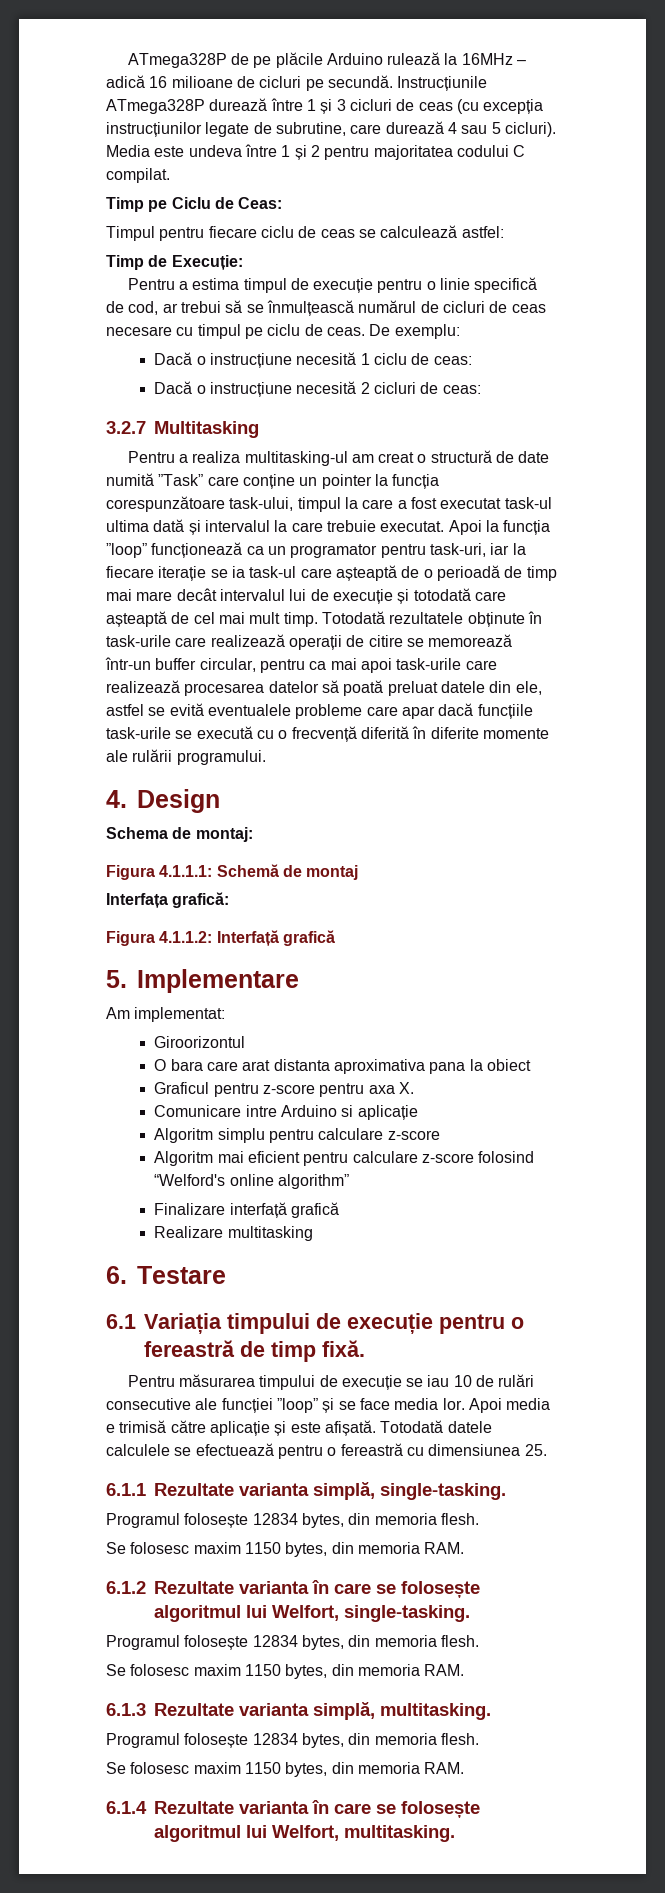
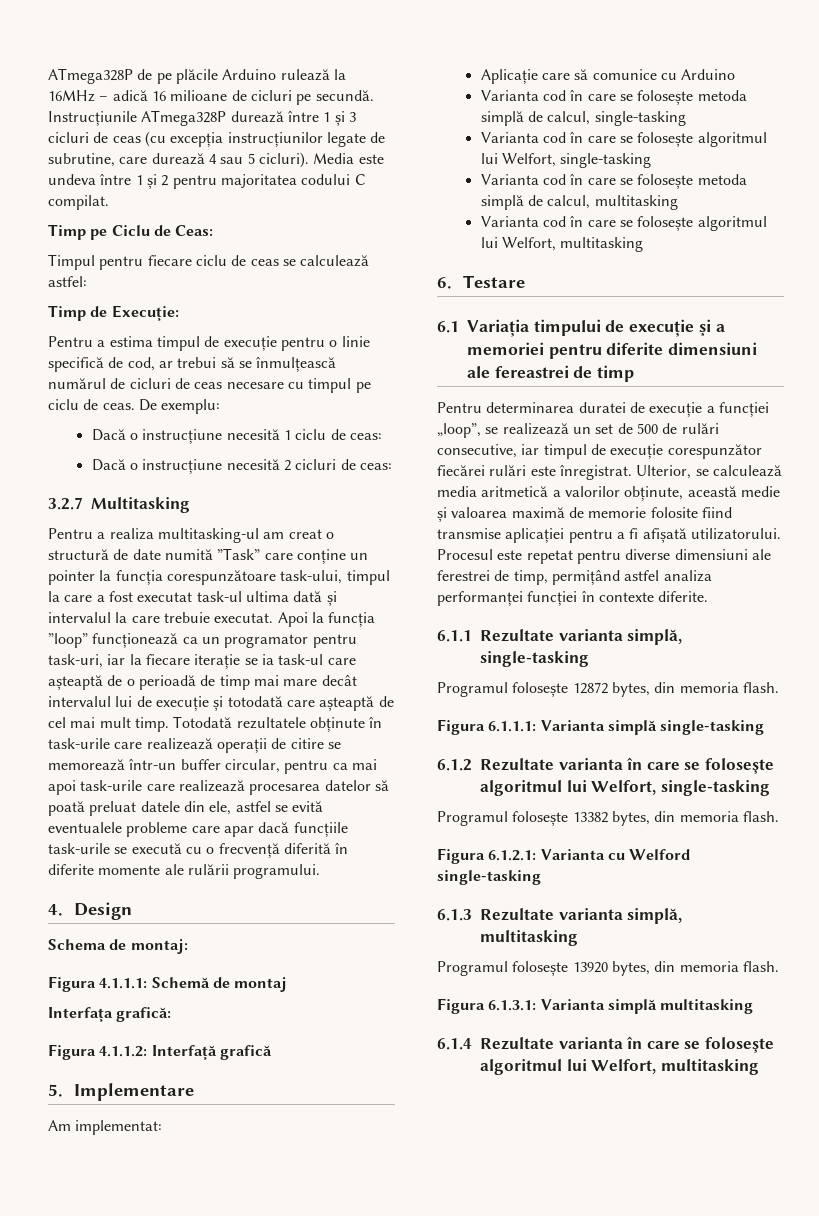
[154,1036,246,1048] [154,1059,532,1074] [154,1082,415,1097] [154,1105,418,1120] [154,1128,440,1143] [154,1151,535,1166] [154,1174,350,1189] [154,1202,340,1218] [154,1226,224,1238] Giroorizontul // O bara care arat distanta aproximativa pana la obiect // Graficul pentru z-score pentru axa X. // Comunicare intre Arduino si aplicație // Algoritm simplu pentru calculare z-score // Algoritm mai eficient pentru calculare z-score folosind “Welford's online algorithm” // Finalizare interfață grafică // Realizare -> [480,69,736,84] [480,90,747,105] [480,111,686,126] [480,132,767,147] [480,153,652,168] [480,174,747,189] [480,195,678,210] [480,216,767,231] [480,237,556,251] Aplicație care să comunice cu Arduino // Varianta cod în care se folosește metoda simplă de calcul, single-tasking // Varianta cod în care se folosește algoritmul lui Welfort, single-tasking // Varianta cod în care se folosește metoda simplă de calcul, multitasking // Varianta cod în care se folosește algoritmul lui Welfort,
[439,1314,524,1334] [144,1340,365,1362] [127,1374,535,1390] [106,1398,551,1413] [106,1420,492,1436] [106,1443,547,1459] pentru o fereastră de timp fixă. // Pentru măsurarea timpului de execuție se iau 10 de rulări consecutive ale funcției ”loop” și se face media lor. Apoi media e trimisă către aplicație și este afișată. Totodată datele calculele se efectuează pentru o fereastră cu dimensiunea 25. -> [698,319,725,336] [467,342,758,359] [467,365,635,382] [437,402,769,417] [437,423,719,438] [437,444,762,459] [437,465,782,480] [437,486,780,501] [437,507,732,522] [437,528,781,543] [437,549,771,564] [437,570,712,585] [437,591,709,606] și a memoriei pentru diferite dimensiuni ale fereastrei de timp // Pentru determinarea duratei de execuție a funcției „loop”, se realizează un set de 500 de rulări consecutive, iar timpul de execuție corespunzător fiecărei rulări este înregistrat. Ulterior, se calculează media aritmetică a valorilor obținute, această medie și valoarea maximă de memorie folosite fiind transmise aplicației pentru a fi afișată utilizatorului. Procesul este repetat pentru diverse dimensiuni ale ferestrei de timp, permițând astfel analiza performanței funcției în contexte diferite.
[380,1483,506,1500] [106,1513,479,1528] [106,1542,465,1557] single-tasking. // Programul folosește 12834 bytes, din memoria flesh. // Se folosesc maxim 1150 bytes, din memoria RAM. -> [480,651,589,667] [437,682,779,697] [437,719,765,735] single-tasking // Programul folosește 12872 bytes, din memoria flash. // Figura 6.1.1.1: Varianta simplă single-tasking
[344,1605,470,1622] [106,1635,479,1650] [106,1664,465,1679] single-tasking. // Programul folosește 12834 bytes, din memoria flesh. // Se folosesc maxim 1150 bytes, din memoria RAM. -> [660,780,770,796] [437,811,779,826] [437,848,691,864] [437,870,541,885] single-tasking // Programul folosește 13382 bytes, din memoria flash. // Figura 6.1.2.1: Varianta cu Welford single-tasking
[380,1703,491,1720] [106,1733,479,1748] [106,1762,465,1777] multitasking. // Programul folosește 12834 bytes, din memoria flesh. // Se folosesc maxim 1150 bytes, din memoria RAM. -> [480,930,578,946] [437,961,779,976] [437,998,754,1014] multitasking // Programul folosește 13920 bytes, din memoria flash. // Figura 6.1.3.1: Varianta simplă multitasking
[344,1825,455,1842] multitasking. -> [660,1059,759,1075] multitasking

